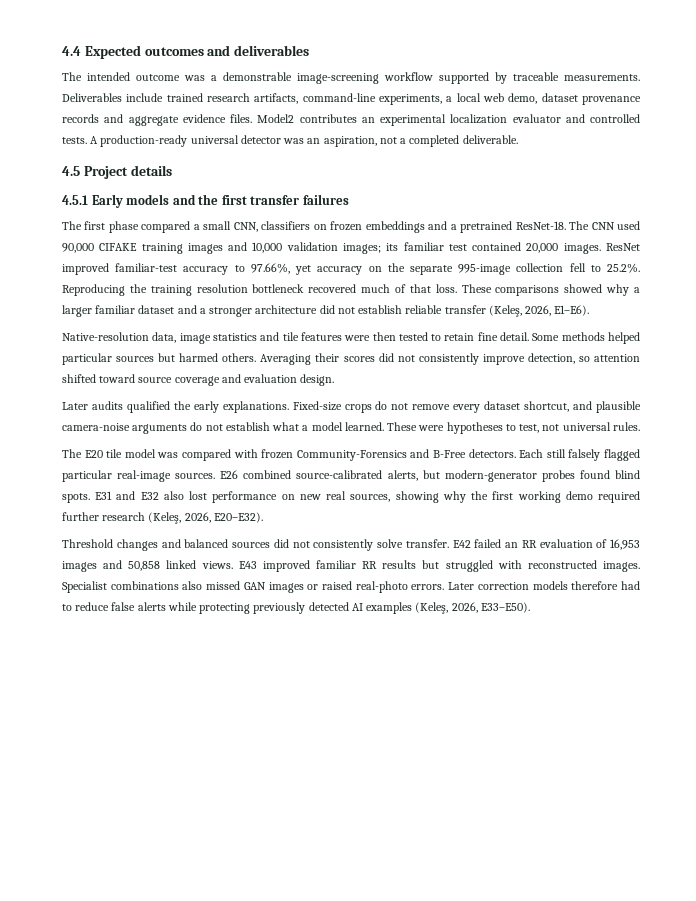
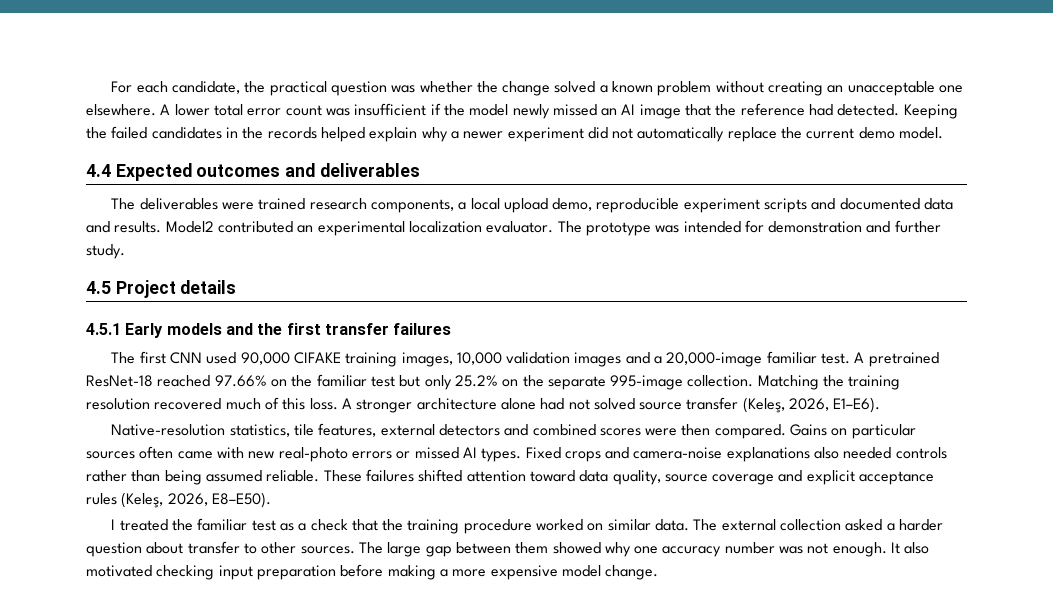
(62, 51) none -> [111,81,964,96] [86,103,958,119] [86,126,944,142] For each candidate, the practical question was whether the change solved a known problem without creating an unacceptable one elsewhere. A lower total error count was insufficient if the model newly missed an AI image that the reference had detected. Keeping the failed candidates in the records helped explain why a newer experiment did not automatically replace the current demo model. //
[87,72,640,84] [62,93,641,105] [62,114,640,126] [62,135,518,147] intended outcome was a demonstrable image-screening workflow supported by traceable measurements. Deliverables include trained research artifacts, command-line experiments, a local web demo, dataset provenance records and aggregate evidence files. Model2 contributes an experimental localization evaluator and controlled tests. A production-ready universal detector was an aspiration, not a completed deliverable. -> [139,198,954,213] [86,220,941,236] [86,244,125,259] deliverables were trained research components, a local upload demo, reproducible experiment scripts and documented data and results. Model2 contributed an experimental localization evaluator. The prototype was intended for demonstration and further study.
[108,221,590,233] phase compared a small CNN, classifiers on frozen embeddings and a pretrained ResNet-18. The -> (166, 357) none
[187,242,640,254] [62,263,640,275] [62,284,125,296] images and 10,000 validation images; its familiar test contained 20,000 images. ResNet improved familiar-test accuracy to 97.66%, yet accuracy on the separate 995-image collection fell to 25.2%. Reproducing -> [401,351,939,367] [86,374,819,390] images, 10,000 validation images and a 20,000-image familiar test. A pretrained ResNet-18 reached 97.66% on the familiar test but only 25.2% on the separate 995-image collection. Matching
[252,284,305,293] bottleneck -> (150, 404) none
[409,284,640,296] [62,305,443,317] that loss. These comparisons showed why a larger familiar dataset and a stronger architecture did not establish reliable -> [282,398,683,413] this loss. A stronger architecture alone had not solved source
[152,332,640,344] [62,353,640,365] [62,374,335,386] [62,401,641,413] [62,422,640,434] [62,449,641,461] [62,470,640,482] [62,491,641,503] [62,512,263,524] [62,539,640,551] [62,560,641,572] [62,581,641,593] [62,602,530,614] data, image statistics and tile features were then tested to retain fine detail. Some methods helped particular sources but harmed others. Averaging their scores did not consistently improve detection, so attention shifted toward source coverage and evaluation design. // Later audits qualified the early explanations. Fixed-size crops do not remove every dataset shortcut, and plausible camera-noise arguments do not establish what a model learned. These were hypotheses to test, not universal rules. // The E20 tile model was compared with frozen Community-Forensics and B-Free detectors. Each still falsely flagged particular real-image sources. E26 combined source-calibrated alerts, but modern-generator probes found blind spots. E31 and E32 also lost performance on new real sources, showing why the first working demo required further research (Keleş, 2026, E20–E32). // Threshold changes and balanced sources did not consistently solve transfer. E42 failed an RR evaluation of 16,953 images and 50,858 linked views. E43 improved familiar RR results but struggled with reconstructed images. Specialist combinations also missed GAN images or raised real-photo errors. Later correction models therefore had to reduce false alerts while protecting previously detected AI examples (Keleş, 2026, E33–E50). -> [229,423,916,439] [86,446,947,462] [86,469,935,485] [86,492,271,508] [111,518,943,534] [86,541,930,557] [86,564,659,580] statistics, tile features, external detectors and combined scores were then compared. Gains on particular sources often came with new real-photo errors or missed AI types. Fixed crops and camera-noise explanations also needed controls rather than being assumed reliable. These failures shifted attention toward data quality, source coverage and explicit acceptance rules (Keleş, 2026, E8–E50). // I treated the familiar test as a check that the training procedure worked on similar data. The external collection asked a harder question about transfer to other sources. The large gap between them showed why one accuracy number was not enough. It also motivated checking input preparation before making a more expensive model change.

